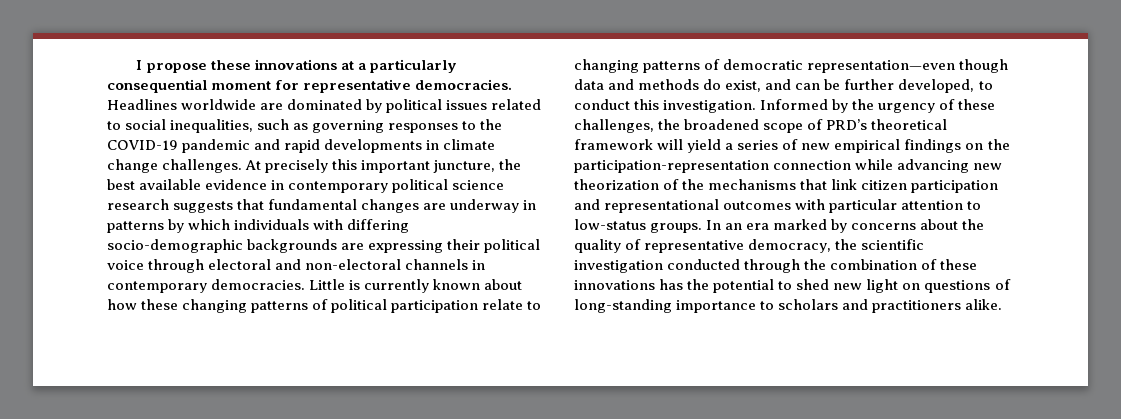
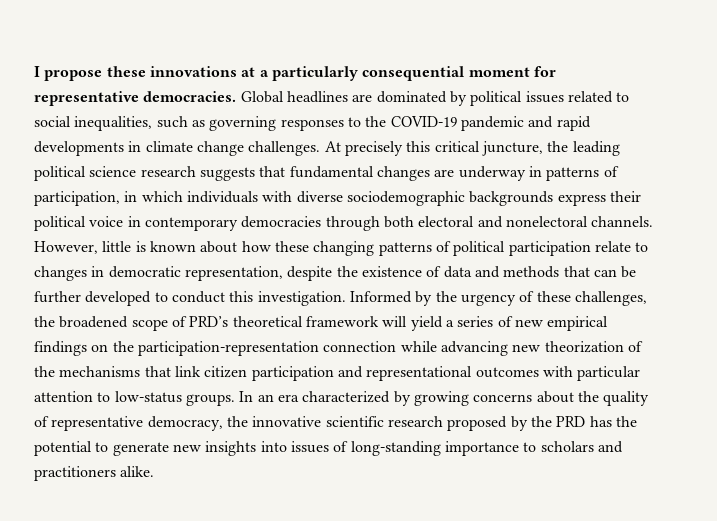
[107,99,257,110] Headlines worldwide -> [240,91,348,103] Global headlines
[361,160,431,173] important -> [434,141,480,152] critical
[107,179,389,193] best available evidence in contemporary -> [572,141,620,156] leading
[168,219,410,233] [107,239,541,253] [107,259,486,273] [107,279,430,293] by which individuals with differing socio-demographic backgrounds are expressing their political voice through electoral and non-electoral channels in contemporary democracies. Little is currently -> [603,166,619,177] [34,191,641,206] [34,216,654,231] [34,241,146,254] of participation, in which individuals with diverse sociodemographic backgrounds express their political voice in contemporary democracies through both electoral and nonelectoral channels. However, little is
[574,59,1009,73] [574,79,792,92] changing patterns of democratic representation—even though data and methods do exist, and -> [34,266,590,281] changes in democratic representation, despite the existence of data and methods that
[898,79,975,93] developed, -> [85,291,152,306] developed
[773,219,848,233] marked by -> [302,391,469,406] characterized by growing
[861,239,925,250] [574,259,978,273] [574,279,991,293] scientific investigation conducted through the combination of these innovations has the potential to shed new light on questions -> [252,416,637,431] [34,441,329,456] innovative scientific research proposed by the PRD has the potential to generate new insights into issues

